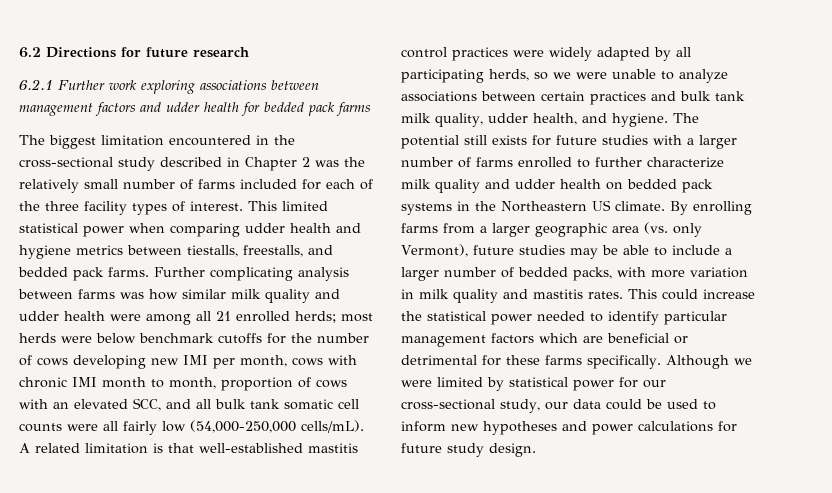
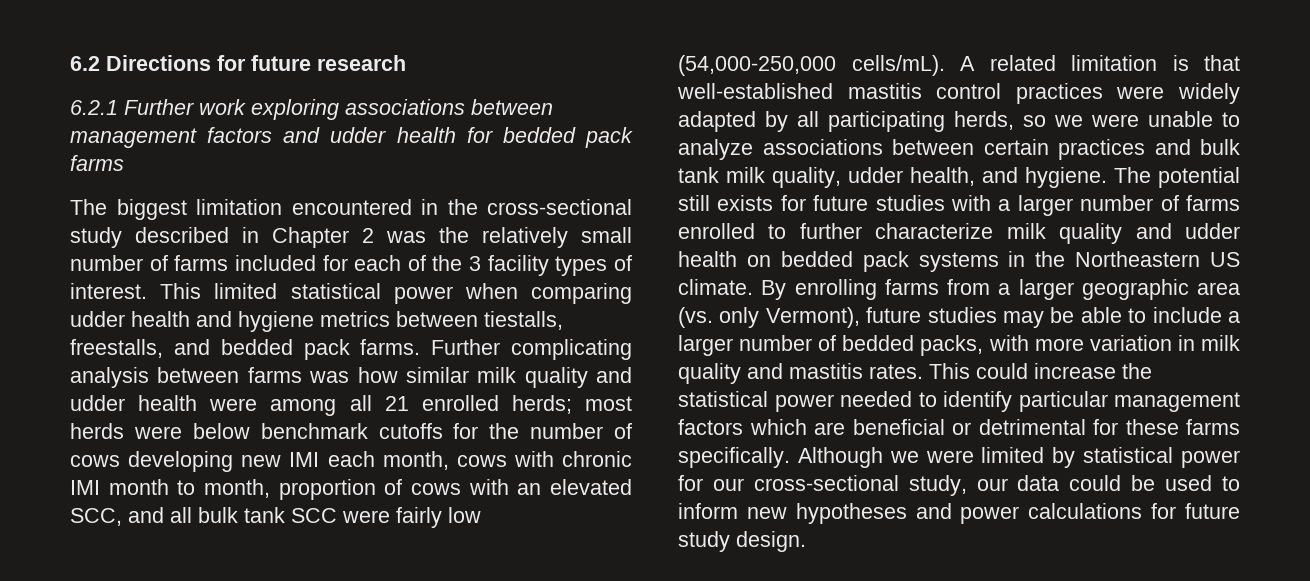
[45,201,79,211] three -> [469,256,482,271] 3
[213,358,235,369] per -> [327,451,375,467] each
[284,399,359,410] [19,421,118,432] somatic cell counts were all -> [291,508,390,523] SCC were

